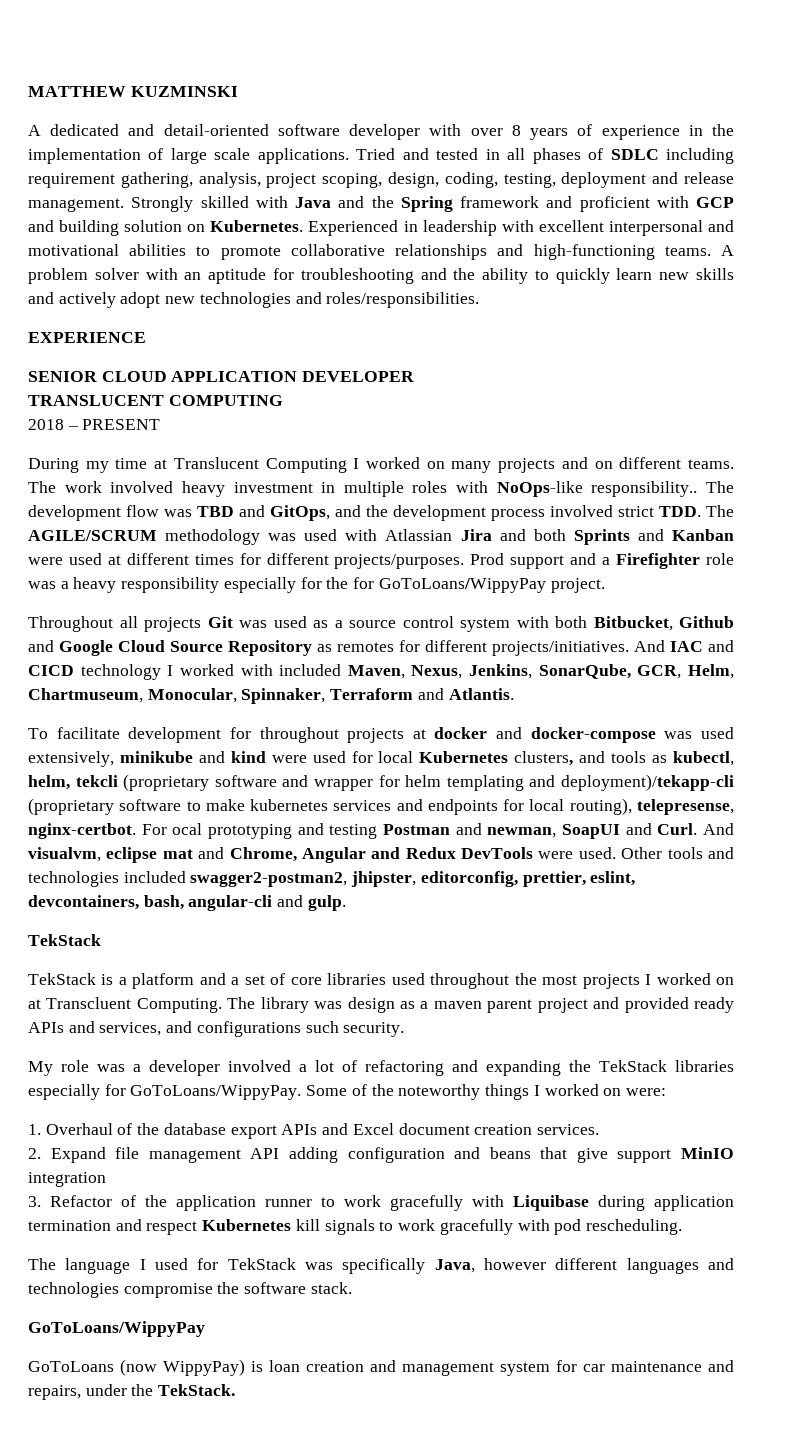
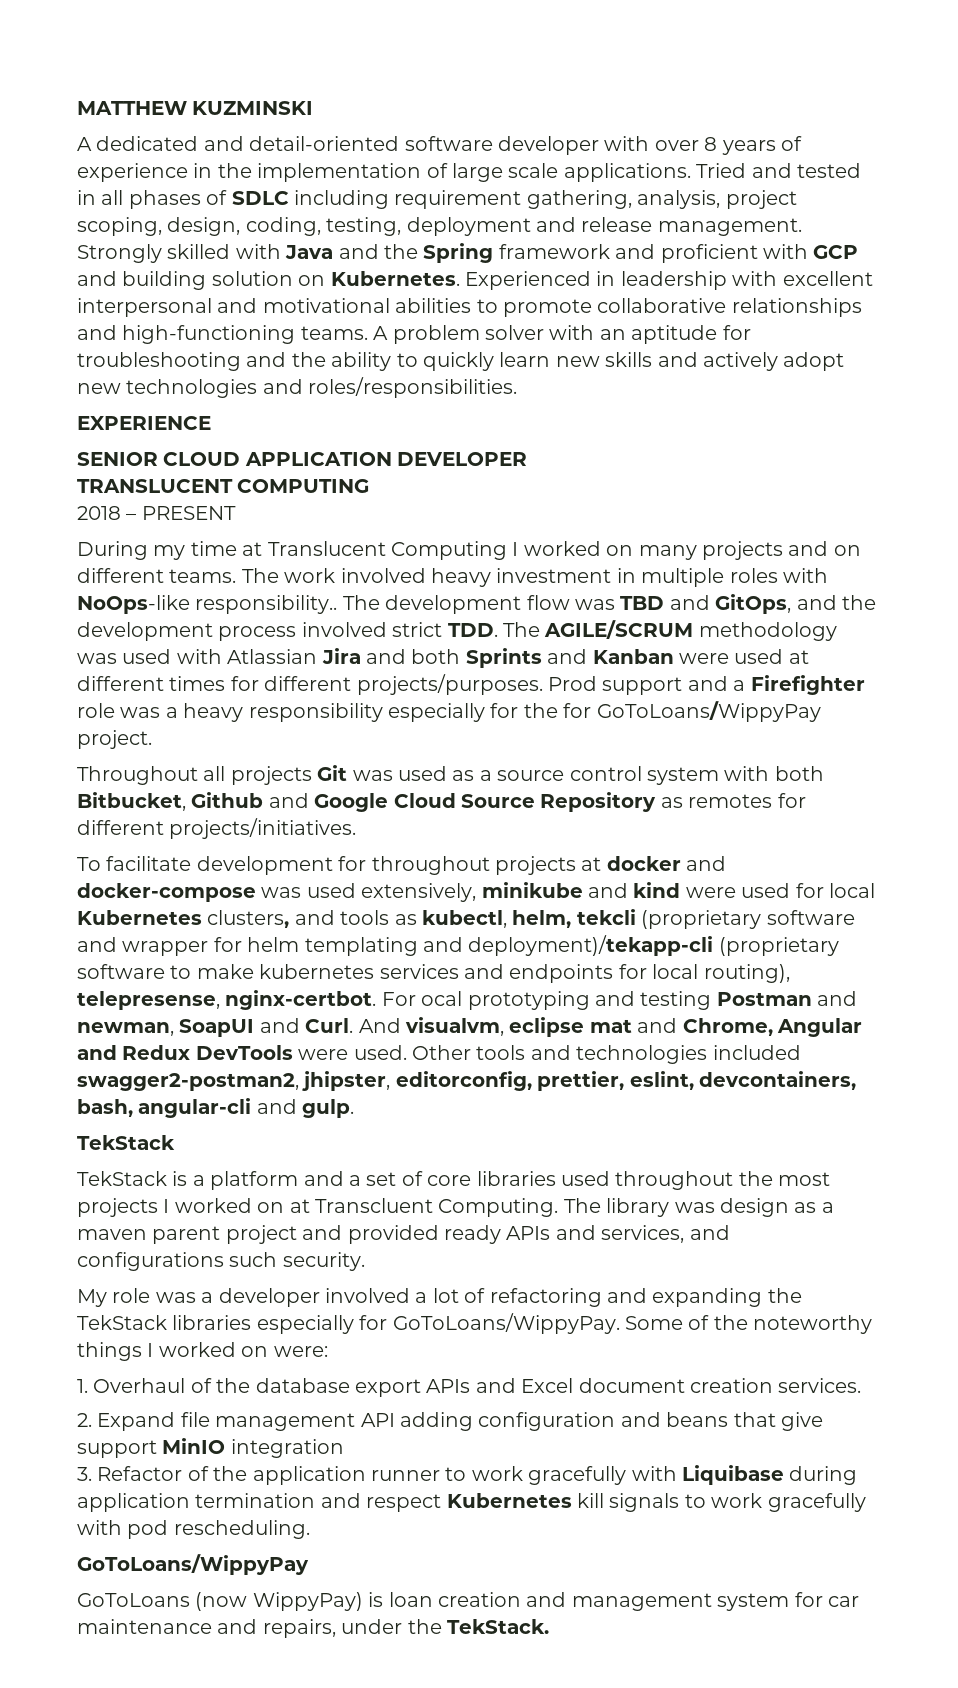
[634,640,734,652] [28,664,734,680] [28,688,514,704] And IAC and CICD technology I worked with included Maven, Nexus, Jenkins, SonarQube, GCR, Helm, Chartmuseum, Monocular, Spinnaker, Terraform and Atlantis. -> (357, 828) none
[28,1258,735,1274] [28,1282,352,1298] // The language I used for TekStack was specifically Java, however different languages and technologies compromise the software stack. -> (310, 1529) none

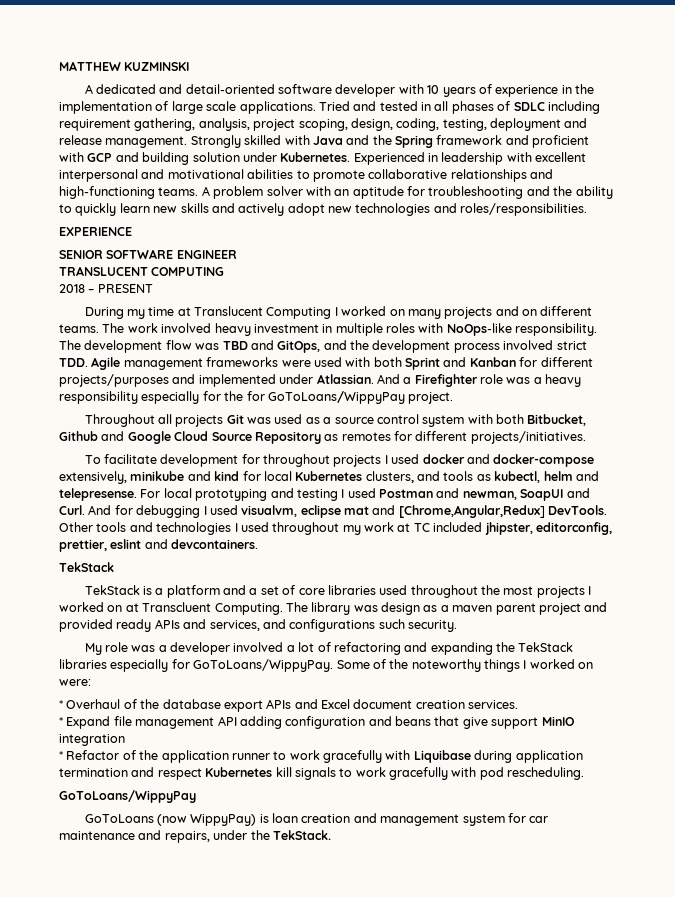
[654,137,718,151] over 8 -> [427,85,440,94] 10
[298,275,326,286] on -> [242,152,277,162] under
[163,452,528,466] CLOUD APPLICATION DEVELOPER -> [106,249,237,259] SOFTWARE ENGINEER
[195,595,338,614] responsibility.. -> [515,323,598,336] responsibility.
[502,620,837,641] [77,648,809,668] [77,674,728,695] The AGILE/SCRUM methodology was used with Atlassian Jira and both Sprints and Kanban were used at different times for different projects/purposes. Prod support and -> [91,357,593,370] [59,374,400,387] Agile management frameworks were used with both Sprint and Kanban for different projects/purposes and implemented under Atlassian. And
[581,857,602,871] at -> [384,454,420,464] I used
[261,883,356,898] was used -> (595, 460) none
[685,883,791,898] were used -> (240, 476) none
[512,909,855,929] [77,935,839,956] [77,964,790,983] [77,990,463,1010] helm, tekcli (proprietary software and wrapper for helm templating and deployment)/tekapp-cli (proprietary software to make kubernetes services and endpoints for local routing), telepresense, nginx-certbot. For ocal -> [543,471,599,481] [59,488,192,501] helm and telepresense. For local
(712, 1000) none -> [341,488,376,498] I used
[405,1017,862,1037] [77,1045,801,1064] [77,1071,856,1091] [77,1098,355,1118] visualvm, eclipse mat and Chrome, Angular and Redux DevTools were used. Other tools and technologies included swagger2-postman2, jhipster, editorconfig, prettier, eslint, devcontainers, bash, angular-cli and gulp. -> [114,505,608,518] [59,522,612,535] [59,539,259,552] for debugging I used visualvm, eclipse mat and [Chrome,Angular,Redux] DevTools. Other tools and technologies I used throughout my work at TC included jhipster, editorconfig, prettier, eslint and devcontainers.
[77,1379,88,1393] 1. -> [59,700,63,709] *
[77,1413,92,1427] 2. -> [59,717,63,726] *
[77,1467,92,1481] 3. -> [59,751,63,760] *

